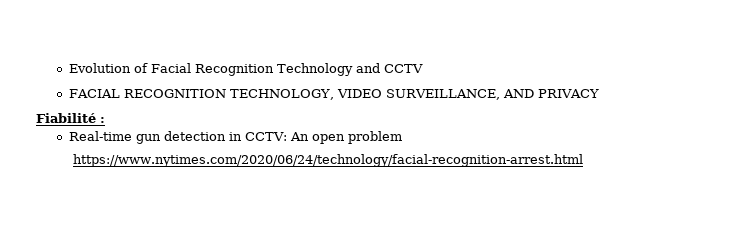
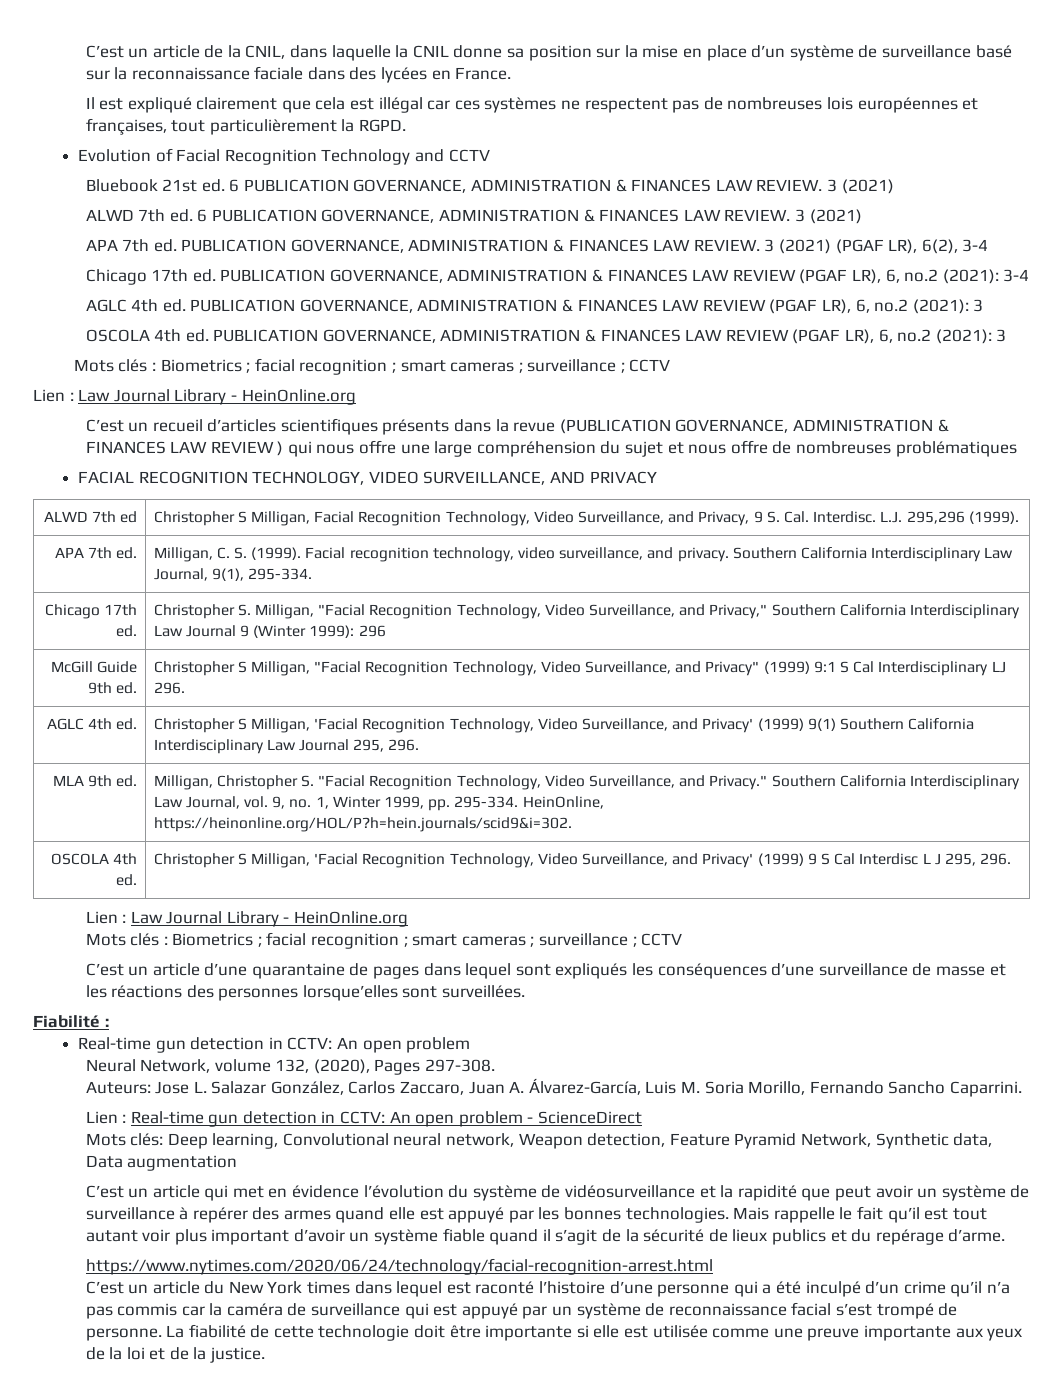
(68, 68) none -> [85,45,1012,61] [85,66,512,83] [85,97,979,113] [85,118,406,135] C’est un article de la CNIL, dans laquelle la CNIL donne sa position sur la mise en place d’un système de surveillance basé sur la reconnaissance faciale dans des lycées en France. // Il est expliqué clairement que cela est illégal car ces systèmes ne respectent pas de nombreuses lois européennes et françaises, tout particulièrement la RGPD. //
(423, 68) none -> [85,179,894,194] [85,209,862,224] [85,239,989,254] [85,269,1030,285] [85,299,984,314] [85,329,1007,344] [73,358,671,375] [33,389,356,405] [85,418,949,435] [85,440,1017,457] // Bluebook 21st ed. 6 PUBLICATION GOVERNANCE, ADMINISTRATION & FINANCES LAW REVIEW. 3 (2021) // ALWD 7th ed. 6 PUBLICATION GOVERNANCE, ADMINISTRATION & FINANCES LAW REVIEW. 3 (2021) // APA 7th ed. PUBLICATION GOVERNANCE, ADMINISTRATION & FINANCES LAW REVIEW. 3 (2021) (PGAF LR), 6(2), 3-4 // Chicago 17th ed. PUBLICATION GOVERNANCE, ADMINISTRATION & FINANCES LAW REVIEW (PGAF LR), 6, no.2 (2021): 3-4 // AGLC 4th ed. PUBLICATION GOVERNANCE, ADMINISTRATION & FINANCES LAW REVIEW (PGAF LR), 6, no.2 (2021): 3 // OSCOLA 4th ed. PUBLICATION GOVERNANCE, ADMINISTRATION & FINANCES LAW REVIEW (PGAF LR), 6, no.2 (2021): 3 // Mots clés : Biometrics ; facial recognition ; smart cameras ; surveillance ; CCTV // Lien : Law Journal Library - HeinOnline.org // C’est un recueil d’articles scientifiques présents dans la revue (PUBLICATION GOVERNANCE, ADMINISTRATION & FINANCES LAW REVIEW ) qui nous offre une large compréhension du sujet et nous offre de nombreuses problématiques
(599, 93) none -> [43,511,138,523] [153,511,1019,526] [54,547,138,559] [153,547,1014,562] [153,568,313,581] [45,604,138,619] [116,625,138,637] [153,604,1020,619] [153,625,386,638] [51,661,138,673] [88,682,138,694] [153,661,1006,676] [153,682,185,694] [46,718,138,730] [153,718,975,733] [153,739,420,754] [52,775,138,787] [153,775,1020,790] [153,796,604,811] [153,817,572,832] [51,853,138,865] [116,874,138,886] [153,853,1012,868] [85,911,409,927] [85,932,683,949] [85,963,1006,979] [85,985,526,1001] // ALWD 7th ed | Christopher S Milligan, Facial Recognition Technology, Video Surveillance, and Privacy, 9 S. Cal. Interdisc. L.J. 295,296 (1999). // APA 7th ed. | Milligan, C. S. (1999). Facial recognition technology, video surveillance, and privacy. Southern California Interdisciplinary Law Journal, 9(1), 295-334. // Chicago 17th ed. | Christopher S. Milligan, "Facial Recognition Technology, Video Surveillance, and Privacy," Southern California Interdisciplinary Law Journal 9 (Winter 1999): 296 // McGill Guide 9th ed. | Christopher S Milligan, "Facial Recognition Technology, Video Surveillance, and Privacy" (1999) 9:1 S Cal Interdisciplinary LJ 296. // AGLC 4th ed. | Christopher S Milligan, 'Facial Recognition Technology, Video Surveillance, and Privacy' (1999) 9(1) Southern California Interdisciplinary Law Journal 295, 296. // MLA 9th ed. | Milligan, Christopher S. "Facial Recognition Technology, Video Surveillance, and Privacy." Southern California Interdisciplinary Law Journal, vol. 9, no. 1, Winter 1999, pp. 295-334. HeinOnline, https://heinonline.org/HOL/P?h=hein.journals/scid9&i=302. // OSCOLA 4th ed. | Christopher S Milligan, 'Facial Recognition Technology, Video Surveillance, and Privacy' (1999) 9 S Cal Interdisc L J 295, 296. // Lien : Law Journal Library - HeinOnline.org // Mots clés : Biometrics ; facial recognition ; smart cameras ; surveillance ; CCTV // C’est un article d’une quarantaine de pages dans lequel sont expliqués les conséquences d’une surveillance de masse et les réactions des personnes lorsque’elles sont surveillées.
[73,154,584,167] https://www.nytimes.com/2020/06/24/technology/facial-recognition-arrest.html -> [85,1059,496,1075] [85,1078,1022,1097] [85,1111,643,1127] [85,1133,993,1149] [85,1155,238,1171] [85,1185,1030,1201] [85,1206,987,1223] [85,1228,1006,1245] [85,1258,713,1275] [85,1281,1010,1297] [85,1302,958,1319] [85,1324,1023,1341] [85,1347,266,1363] Neural Network, volume 132, (2020), Pages 297-308. // Auteurs: Jose L. Salazar González, Carlos Zaccaro, Juan A. Álvarez-García, Luis M. Soria Morillo, Fernando Sancho Caparrini. // Lien : Real-time gun detection in CCTV: An open problem - ScienceDirect // Mots clés: Deep learning, Convolutional neural network, Weapon detection, Feature Pyramid Network, Synthetic data, Data augmentation // C’est un article qui met en évidence l’évolution du système de vidéosurveillance et la rapidité que peut avoir un système de surveillance à repérer des armes quand elle est appuyé par les bonnes technologies. Mais rappelle le fait qu’il est tout autant voir plus important d’avoir un système fiable quand il s’agit de la sécurité de lieux publics et du repérage d’arme. // https://www.nytimes.com/2020/06/24/technology/facial-recognition-arrest.html // C’est un article du New York times dans lequel est raconté l’histoire d’une personne qui a été inculpé d’un crime qu’il n’a pas commis car la caméra de surveillance qui est appuyé par un système de reconnaissance facial s’est trompé de personne. La fiabilité de cette technologie doit être importante si elle est utilisée comme une preuve importante aux yeux de la loi et de la justice.

